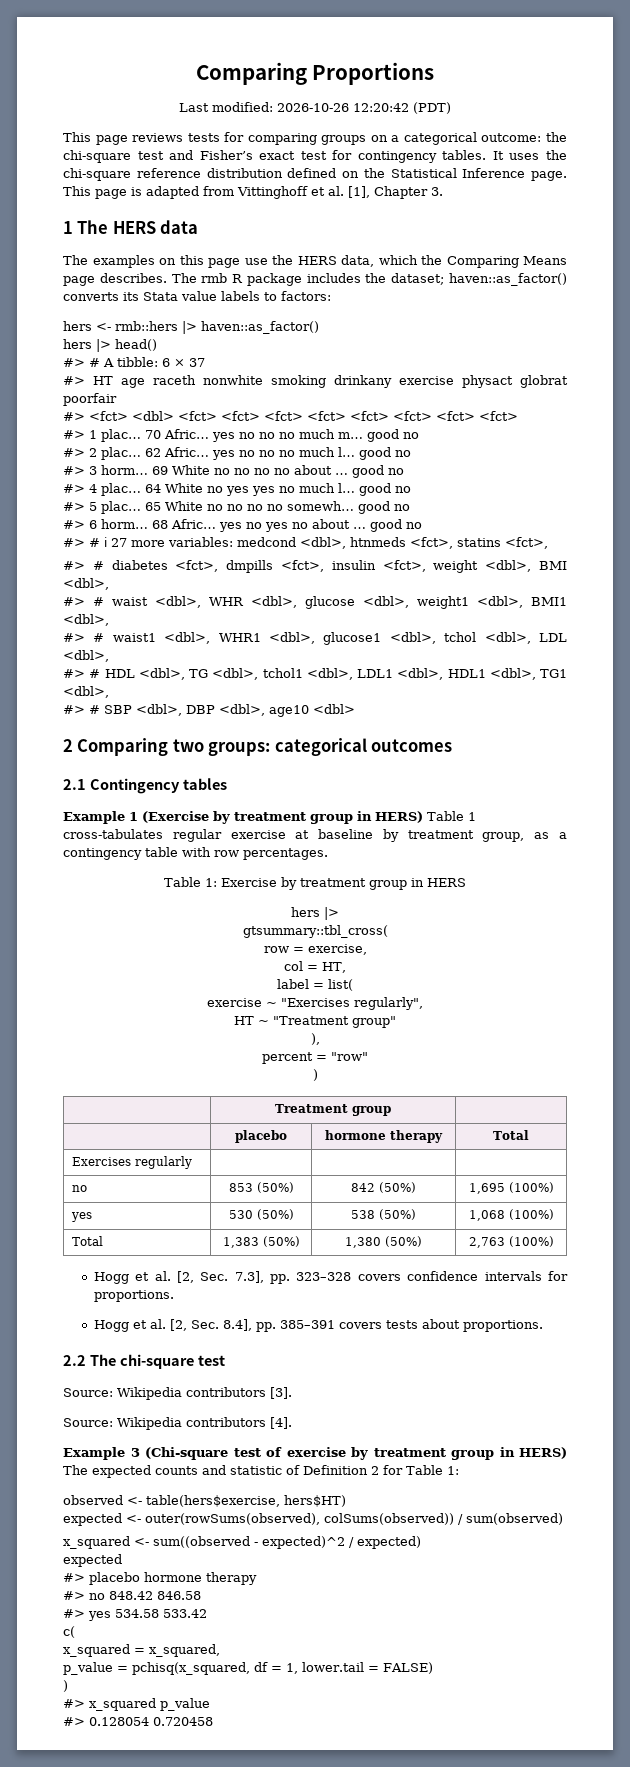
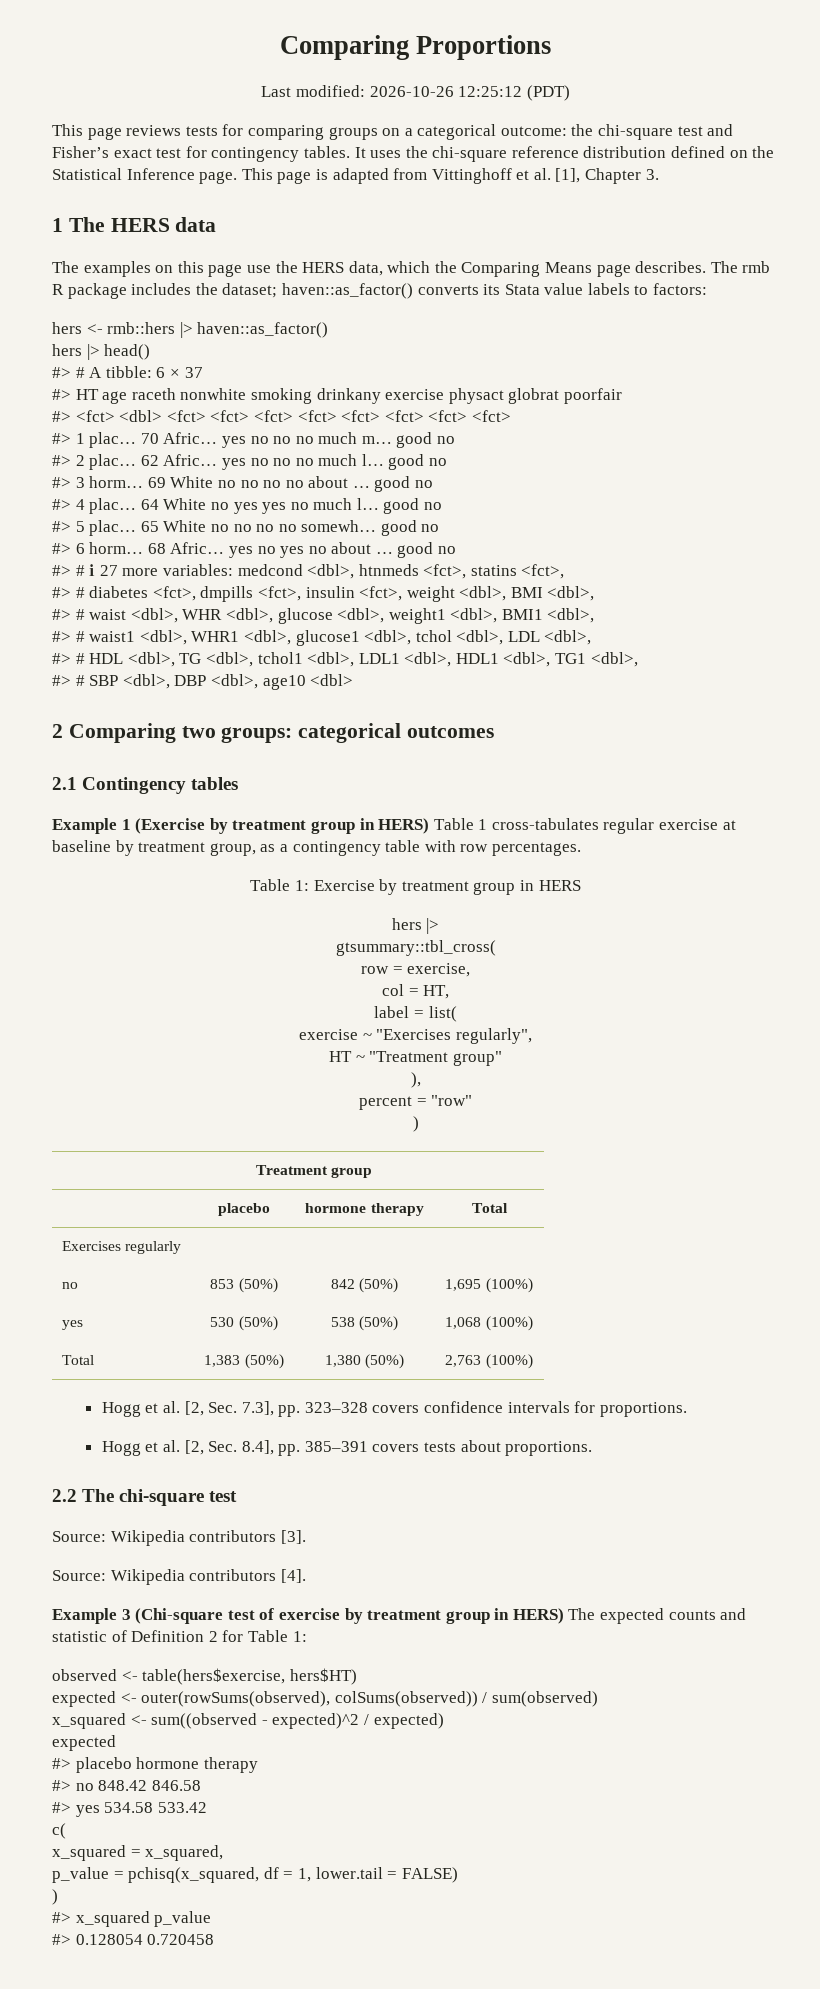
[353,103,409,112] 12:20:42 -> [458,86,523,97] 12:25:12

